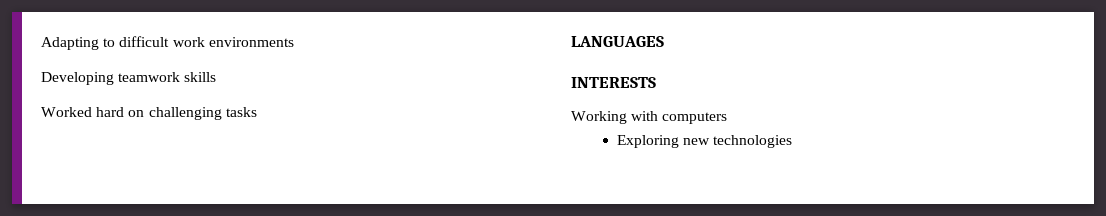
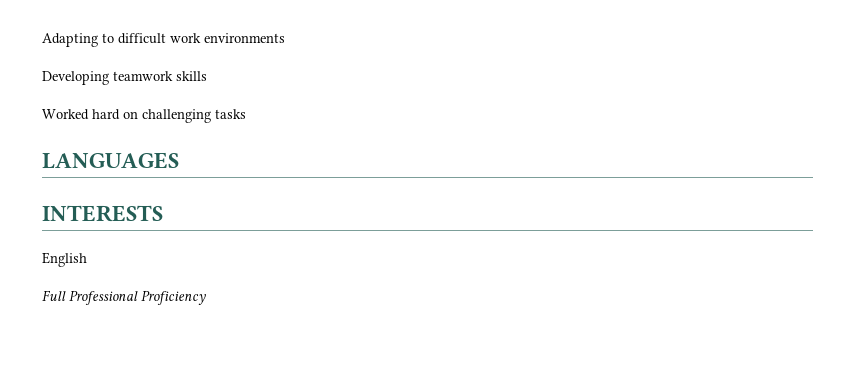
[571,111,728,124] [616,135,793,148] Working with computers // Exploring new technologies -> [42,252,87,267] [42,290,206,305] English // Full Professional Proficiency

